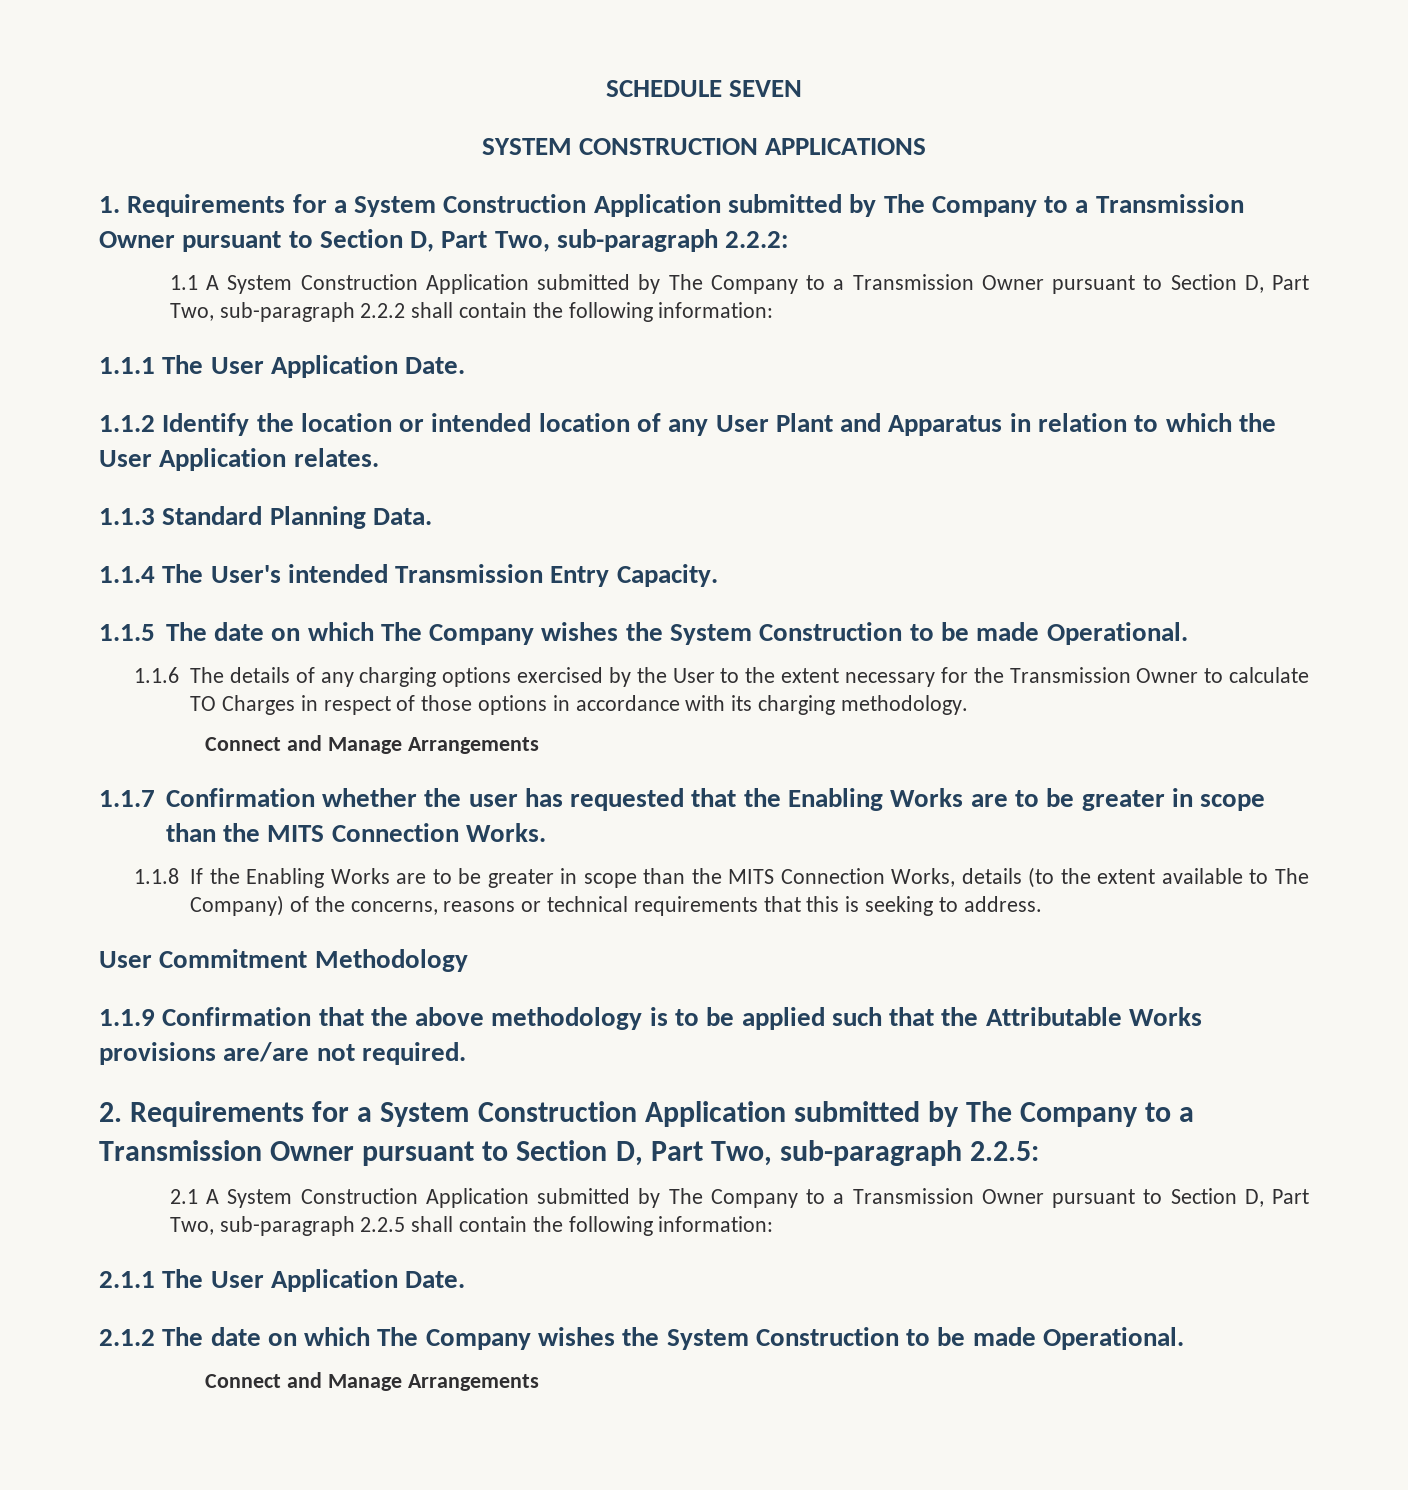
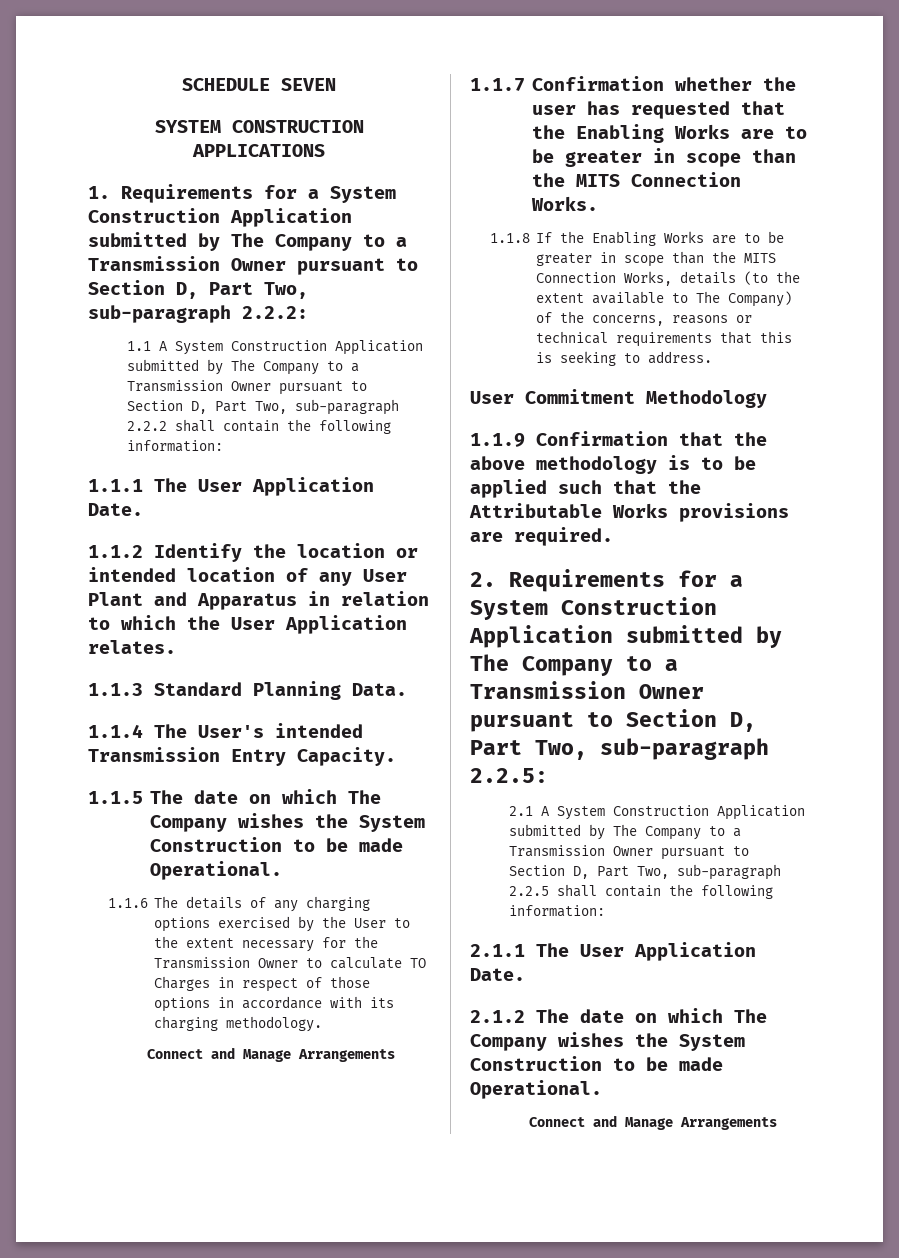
[223,1042,355,1062] are/are not -> [470,532,503,542] are

